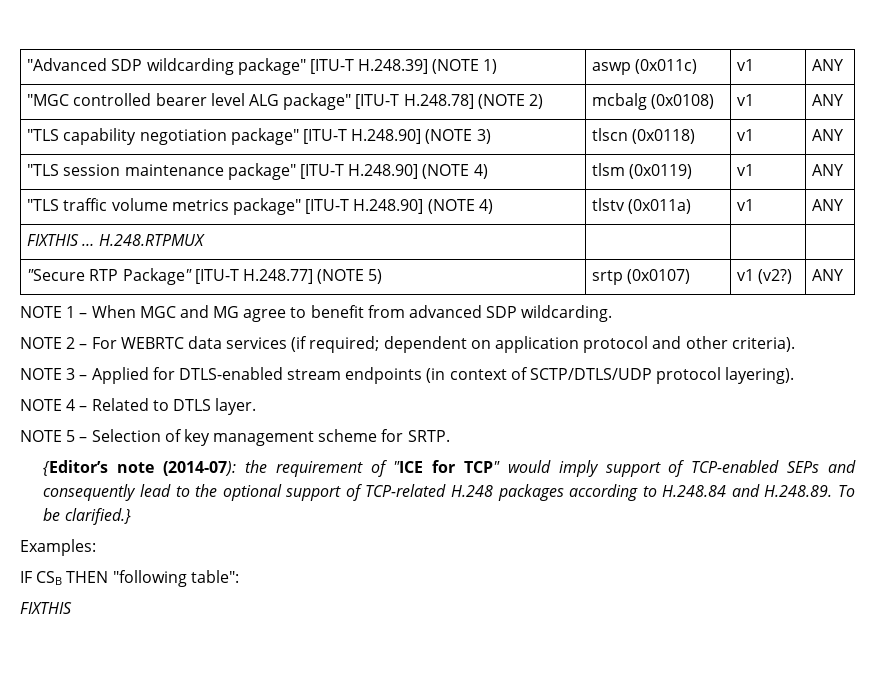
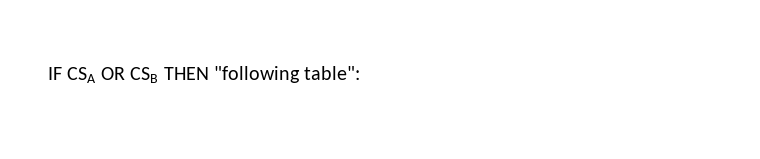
[27,58,498,75] [592,59,698,75] [737,59,755,71] [812,59,844,71] [27,93,543,110] [592,93,715,110] [737,94,755,106] [812,94,844,106] [27,128,491,145] [592,128,696,144] [737,129,755,141] [812,129,844,141] [27,163,488,180] [592,163,693,179] [737,164,755,176] [812,164,844,176] [27,198,493,215] [592,198,692,214] [737,199,755,211] [812,199,844,211] [27,234,205,246] [27,268,383,285] [592,269,691,285] [737,269,793,284] [812,269,844,281] [20,305,613,322] [20,336,795,353] [20,367,795,384] [20,398,257,415] [20,429,450,446] [43,460,856,477] [43,484,856,501] [43,508,131,525] [20,539,96,556] [20,571,32,583] "Advanced SDP wildcarding package" [ITU-T H.248.39] (NOTE 1) | aswp (0x011c) | v1 | ANY // "MGC controlled bearer level ALG package" [ITU-T H.248.78] (NOTE 2) | mcbalg (0x0108) | v1 | ANY // "TLS capability negotiation package" [ITU-T H.248.90] (NOTE 3) | tlscn (0x0118) | v1 | ANY // "TLS session maintenance package" [ITU-T H.248.90] (NOTE 4) | tlsm (0x0119) | v1 | ANY // "TLS traffic volume metrics package" [ITU-T H.248.90] (NOTE 4) | tlstv (0x011a) | v1 | ANY // FIXTHIS … H.248.RTPMUX | | | // "Secure RTP Package" [ITU-T H.248.77] (NOTE 5) | srtp (0x0107) | v1 (v2?) | ANY // NOTE 1 – When MGC and MG agree to benefit from advanced SDP wildcarding. // NOTE 2 – For WEBRTC data services (if required; dependent on application protocol and other criteria). // NOTE 3 – Applied for DTLS-enabled stream endpoints (in context of SCTP/DTLS/UDP protocol layering). // NOTE 4 – Related to DTLS layer. // NOTE 5 – Selection of key management scheme for SRTP. // {Editor’s note (2014-07): the requirement of "ICE for TCP" would imply support of TCP-enabled SEPs and consequently lead to the optional support of TCP-related H.248 packages according to H.248.84 and H.248.89. To be clarified.} // Examples: // IF -> [48,67,125,83] IF CSA OR
[20,602,72,614] // FIXTHIS -> (361, 73) none

